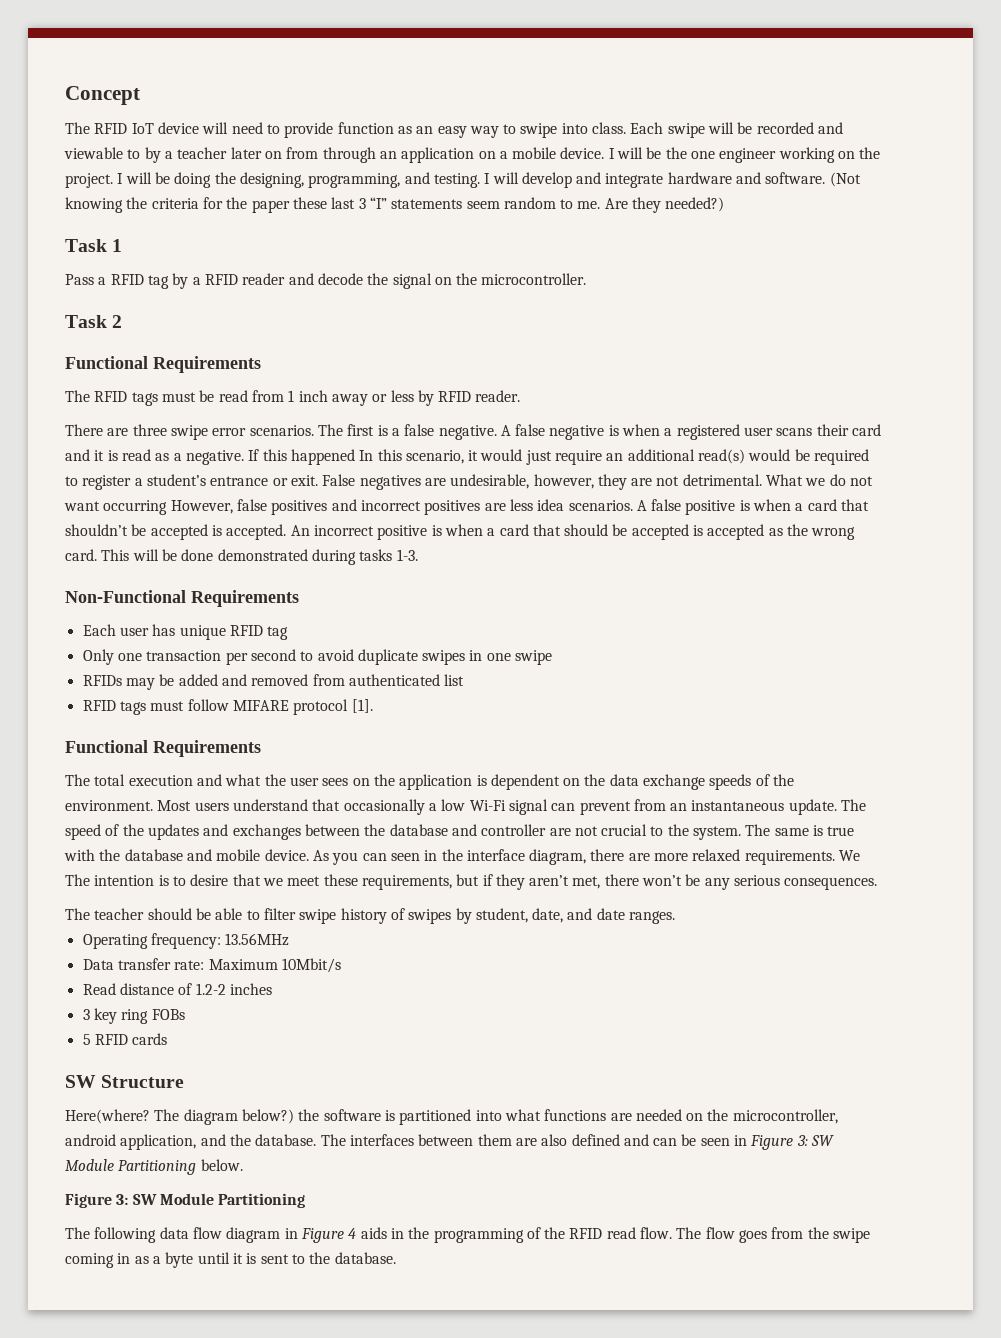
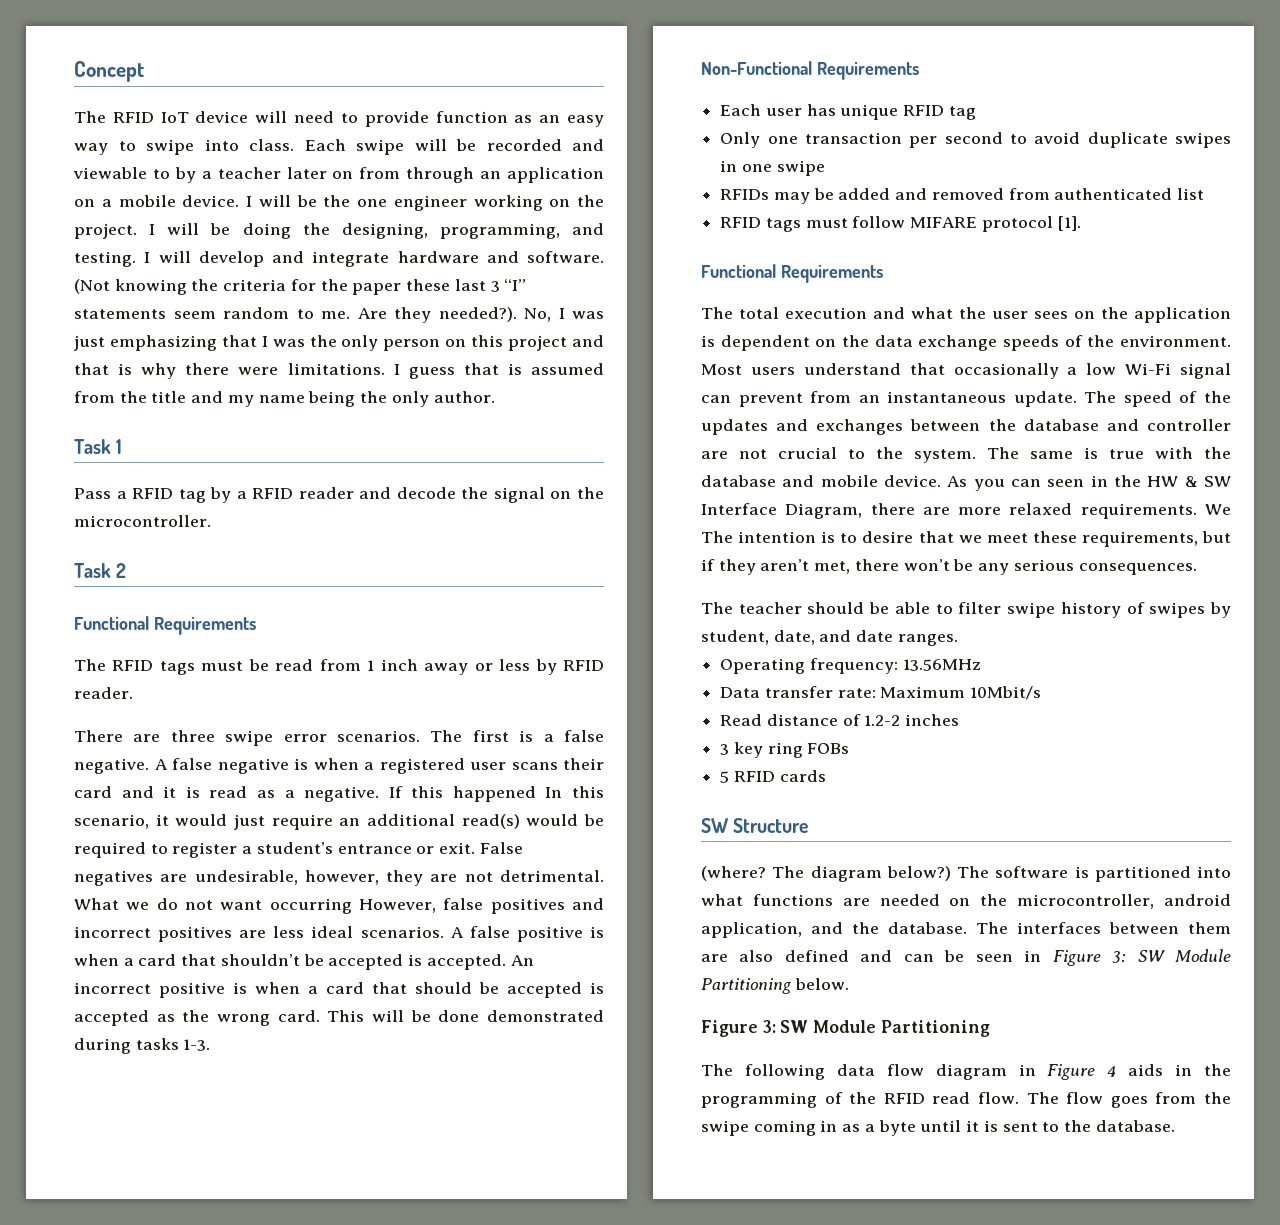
[665,197,725,212] needed?) -> [438,307,604,322] [74,335,605,351] [74,363,605,379] [74,391,495,407] needed?). No, I was just emphasizing that I was the only person on this project and that is why there were limitations. I guess that is assumed from the title and my name being the only author.
[537,499,565,511] idea -> [311,926,354,938] ideal
[466,849,587,865] interface diagram, -> [1147,476,1231,487] [701,503,863,519] HW & SW Interface Diagram,
[65,1109,150,1124] Here(where? -> [701,866,766,881] (where?
[298,1109,320,1121] the -> [957,866,989,878] The

